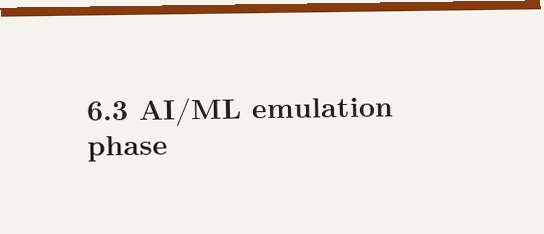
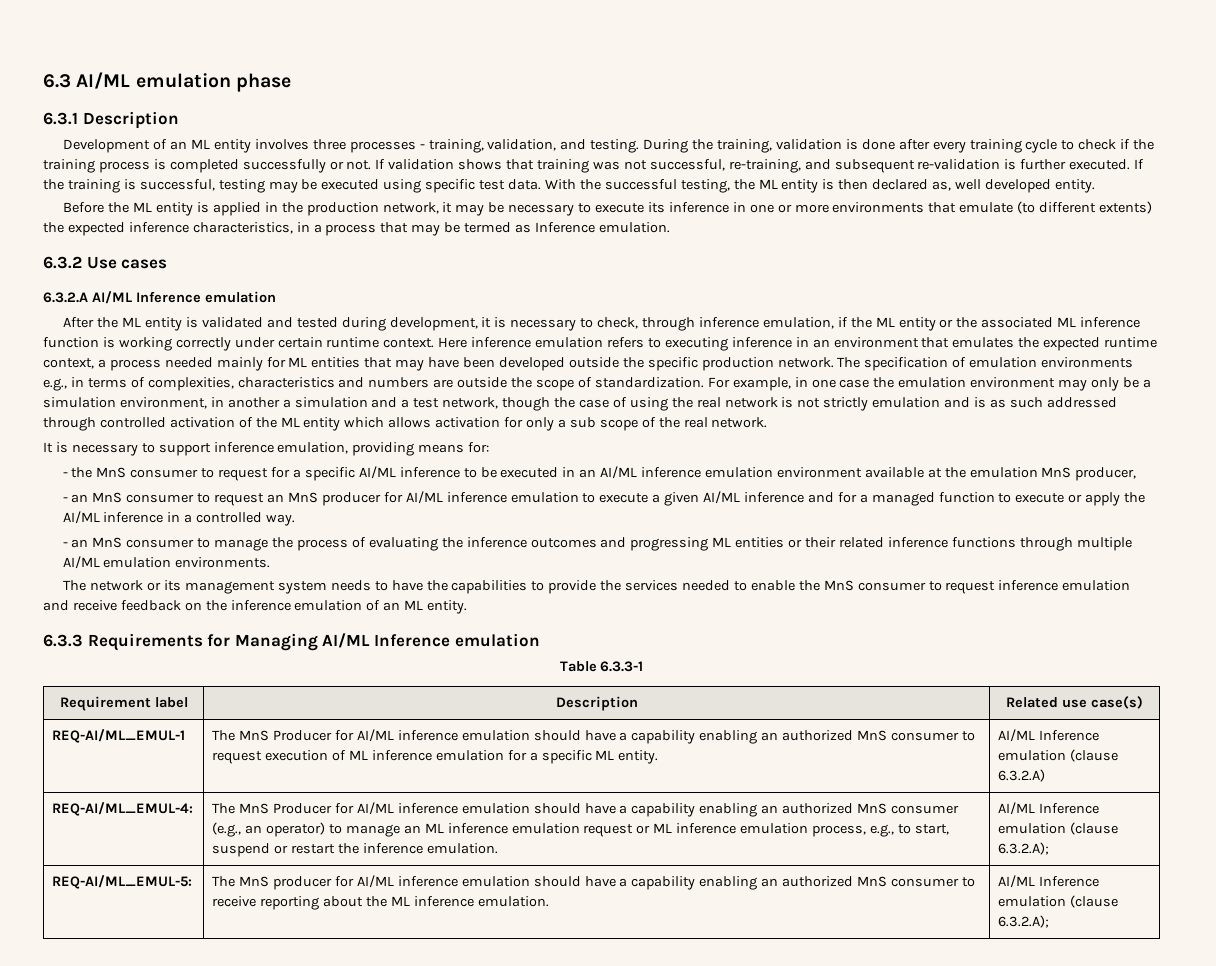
(168, 148) none -> [43,111,179,129] [63,139,1155,153] [43,159,1145,173] [43,179,1095,193] [63,201,1153,216] [43,222,670,236] [43,256,168,269] [43,291,276,304] [63,317,1141,331] [43,337,1158,351] [43,357,1134,371] [43,377,1151,391] [43,397,1117,411] [43,417,768,431] [43,442,490,456] [62,466,1137,481] [62,491,1146,506] [62,511,296,526] [62,537,1132,551] [62,556,271,569] [63,580,1131,594] [43,600,468,614] [43,633,540,651] [559,661,644,672] [59,696,188,711] [555,696,638,711] [1006,696,1143,709] [52,729,186,743] [212,729,975,744] [212,750,659,764] [998,729,1100,742] [998,749,1119,762] [998,769,1046,782] [52,802,194,816] [212,802,959,817] [212,822,949,837] [212,843,498,857] [998,802,1100,815] [998,822,1119,835] [998,842,1050,855] [52,875,193,889] [212,875,975,890] [212,896,549,910] [998,875,1100,888] [998,895,1119,908] [998,915,1050,928] // 6.3.1 Description // Development of an ML entity involves three processes - training, validation, and testing. During the training, validation is done after every training cycle to check if the training process is completed successfully or not. If validation shows that training was not successful, re-training, and subsequent re-validation is further executed. If the training is successful, testing may be executed using specific test data. With the successful testing, the ML entity is then declared as, well developed entity. // Before the ML entity is applied in the production network, it may be necessary to execute its inference in one or more environments that emulate (to different extents) the expected inference characteristics, in a process that may be termed as Inference emulation. // 6.3.2 Use cases // 6.3.2.A AI/ML Inference emulation // After the ML entity is validated and tested during development, it is necessary to check, through inference emulation, if the ML entity or the associated ML inference function is working correctly under certain runtime context. Here inference emulation refers to executing inference in an environment that emulates the expected runtime context, a process needed mainly for ML entities that may have been developed outside the specific production network. The specification of emulation environments e.g., in terms of complexities, characteristics and numbers are outside the scope of standardization. For example, in one case the emulation environment may only be a simulation environment, in another a simulation and a test network, though the case of using the real network is not strictly emulation and is as such addressed through controlled activation of the ML entity which allows activation for only a sub scope of the real network. // It is necessary to support inference emulation, providing means for: // - the MnS consumer to request for a specific AI/ML inference to be executed in an AI/ML inference emulation environment available at the emulation MnS producer, // - an MnS consumer to request an MnS producer for AI/ML inference emulation to execute a given AI/ML inference and for a managed function to execute or apply the AI/ML inference in a controlled way. // - an MnS consumer to manage the process of evaluating the inference outcomes and progressing ML entities or their related inference functions through multiple AI/ML emulation environments. // The network or its management system needs to have the capabilities to provide the services needed to enable the MnS consumer to request inference emulation and receive feedback on the inference emulation of an ML entity. // 6.3.3 Requirements for Managing AI/ML Inference emulation // Table 6.3.3-1 // Requirement label | Description | Related use case(s) // REQ-AI/ML_EMUL-1 | The MnS Producer for AI/ML inference emulation should have a capability enabling an authorized MnS consumer to request execution of ML inference emulation for a specific ML entity. | AI/ML Inference emulation (clause 6.3.2.A) // REQ-AI/ML_EMUL-4: | The MnS Producer for AI/ML inference emulation should have a capability enabling an authorized MnS consumer (e.g., an operator) to manage an ML inference emulation request or ML inference emulation process, e.g., to start, suspend or restart the inference emulation. | AI/ML Inference emulation (clause 6.3.2.A); // REQ-AI/ML_EMUL-5: | The MnS producer for AI/ML inference emulation should have a capability enabling an authorized MnS consumer to receive reporting about the ML inference emulation. | AI/ML Inference emulation (clause 6.3.2.A);

